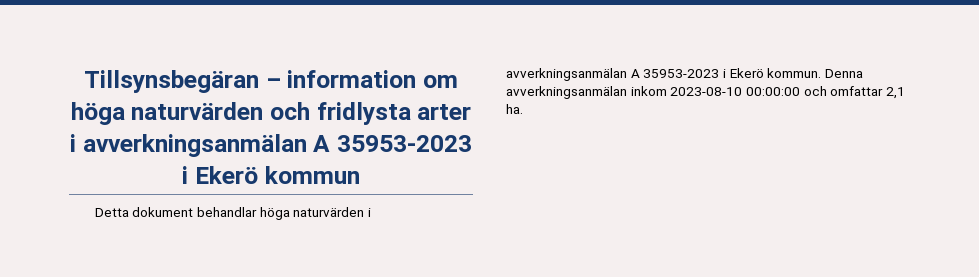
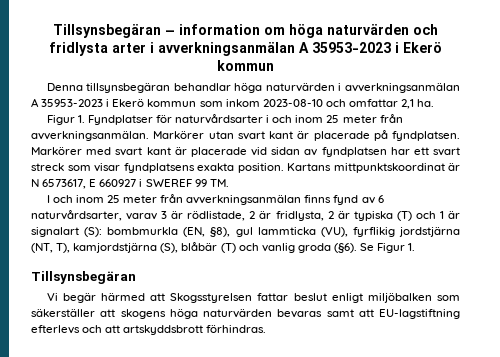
[94,207,194,217] Detta dokument -> [46,83,171,93] Denna tillsynsbegäran
[767,68,863,78] [506,86,627,99] kommun. Denna avverkningsanmälan -> [147,99,223,107] kommun som
[745,87,800,96] 00:00:00 -> (323, 103) none
(523, 109) none -> [46,114,403,125] [31,130,460,141] [31,147,461,157] [31,163,460,173] [31,179,229,189] [46,194,384,205] [31,210,460,221] [31,227,460,237] [31,242,416,253] [31,271,136,284] [46,293,461,303] [31,309,460,319] [31,325,267,335] // Figur 1. Fyndplatser för naturvårdsarter i och inom 25 meter från avverkningsanmälan. Markörer utan svart kant är placerade på fyndplatsen. Markörer med svart kant är placerade vid sidan av fyndplatsen har ett svart streck som visar fyndplatsens exakta position. Kartans mittpunktskoordinat är N 6573617, E 660927 i SWEREF 99 TM. // I och inom 25 meter från avverkningsanmälan finns fynd av 6 naturvårdsarter, varav 3 är rödlistade, 2 är fridlysta, 2 är typiska (T) och 1 är signalart (S): bombmurkla (EN, §8), gul lammticka (VU), fyrflikig jordstjärna (NT, T), kamjordstjärna (S), blåbär (T) och vanlig groda (§6). Se Figur 1. // Tillsynsbegäran // Vi begär härmed att Skogsstyrelsen fattar beslut enligt miljöbalken som säkerställer att skogens höga naturvärden bevaras samt att EU-lagstiftning efterlevs och att artskyddsbrott förhindras.

